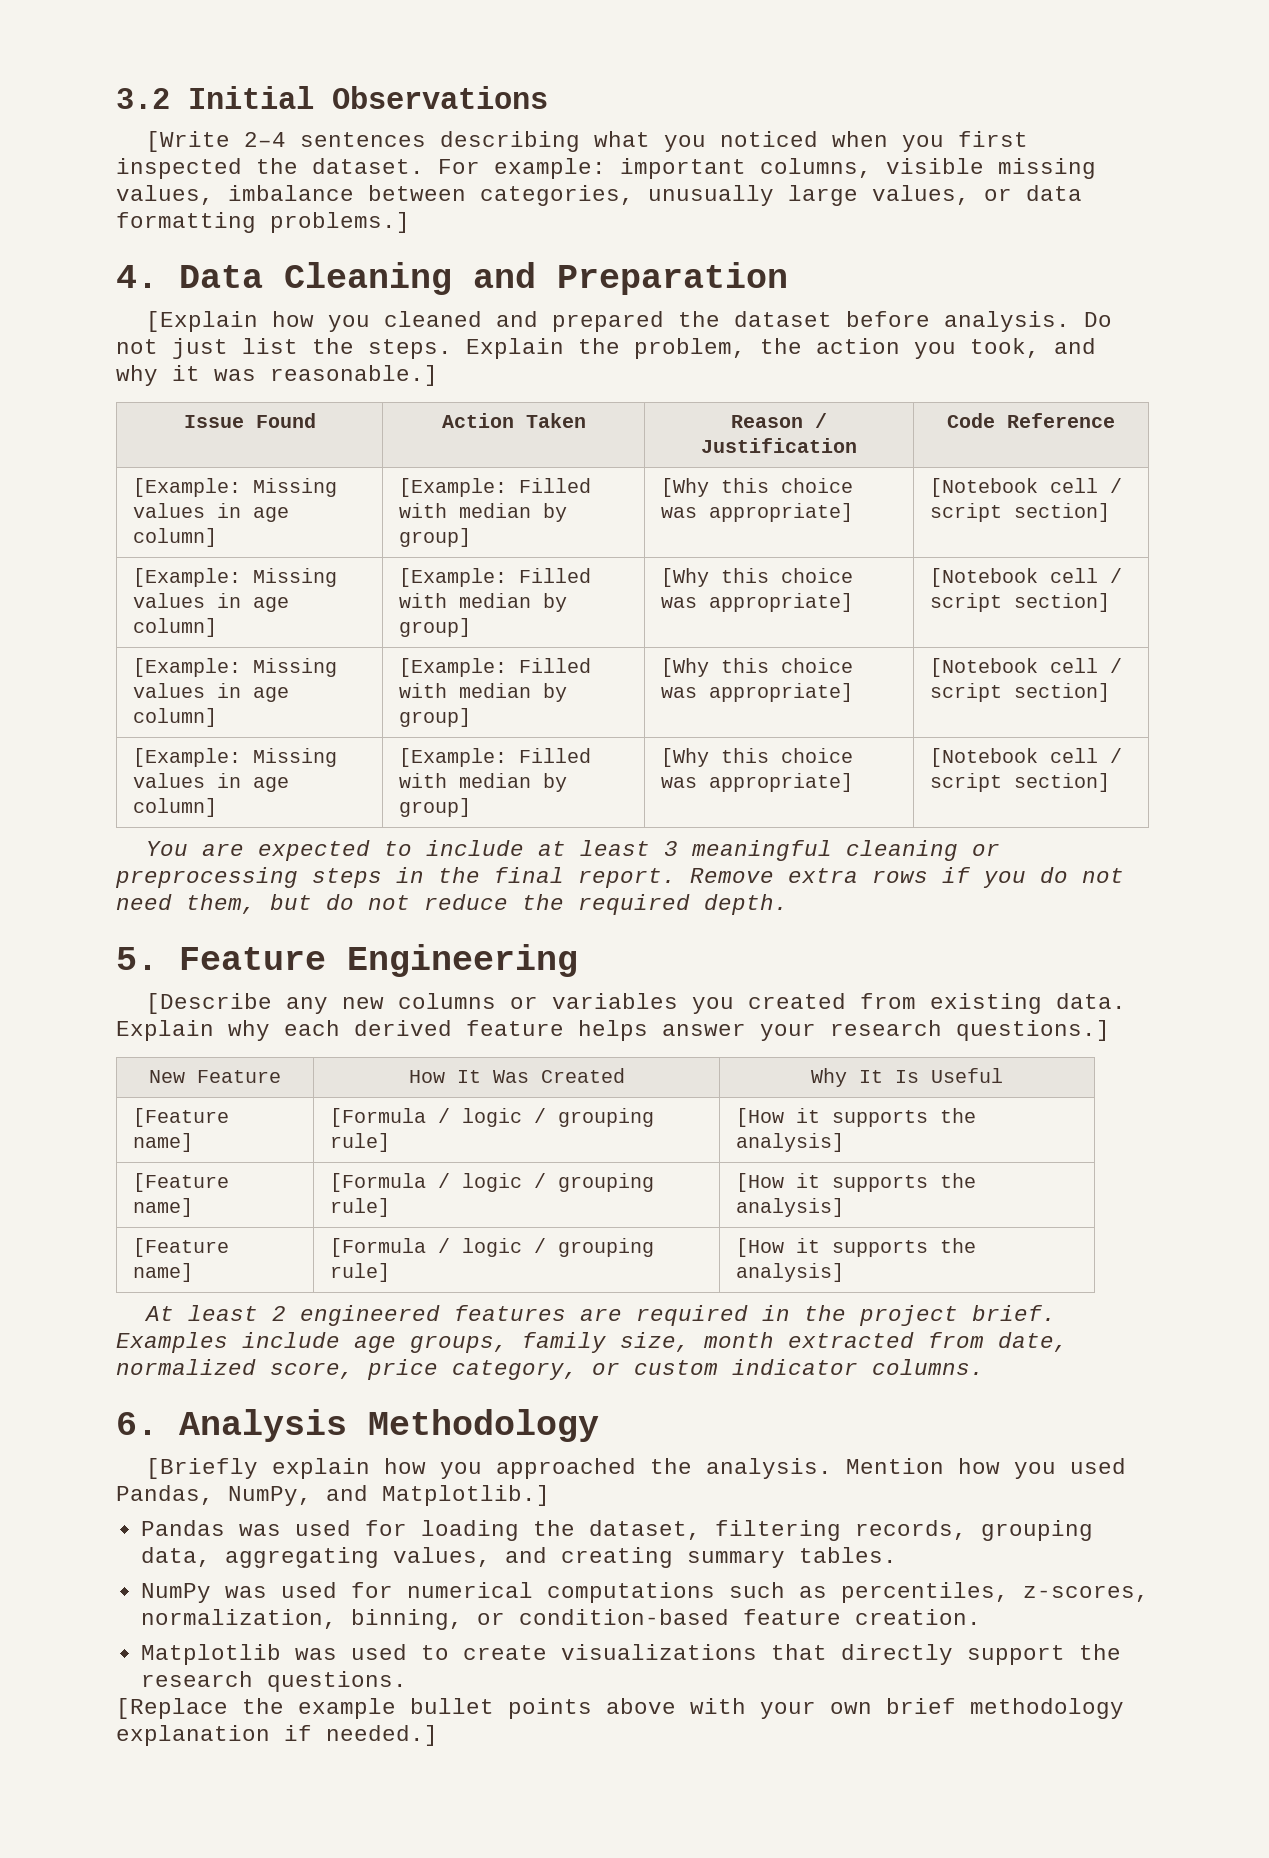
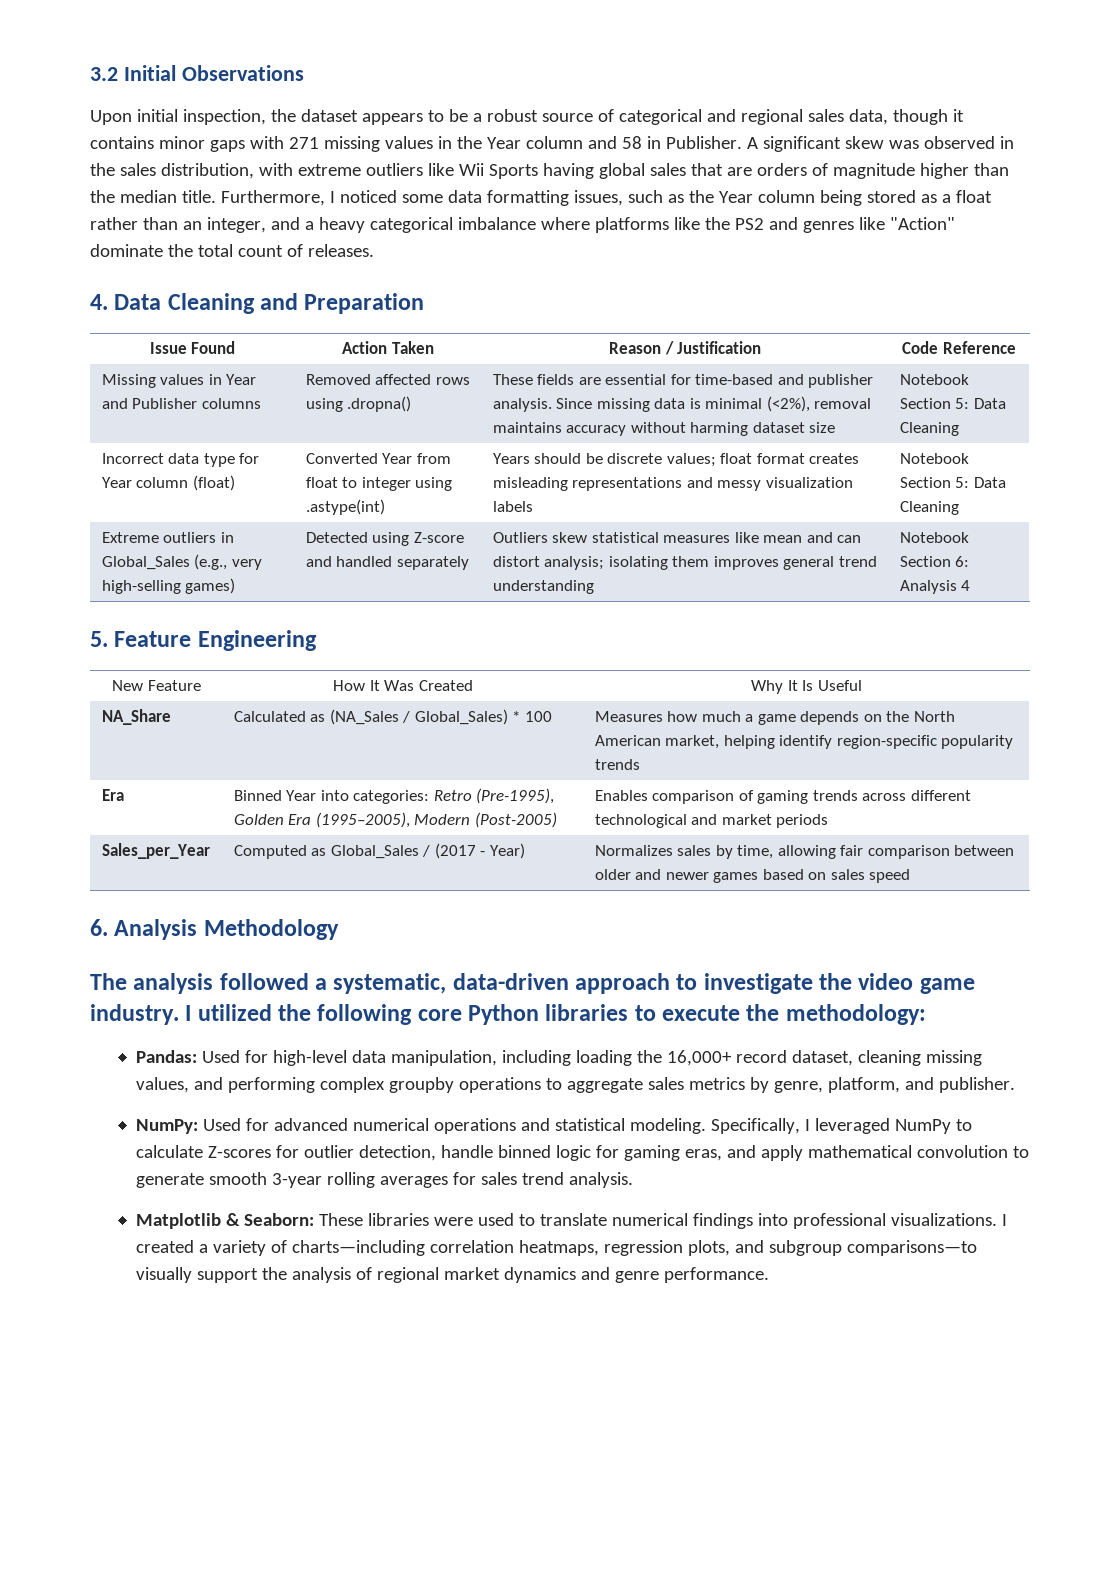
[145,131,1028,152] [116,158,1096,179] [116,185,1082,206] [116,212,410,233] [Write 2–4 sentences describing what you noticed when you first inspected the dataset. For example: important columns, visible missing values, imbalance between categories, unusually large values, or data formatting problems.] -> [90,109,964,125] [90,136,1014,152] [90,163,1009,179] [90,190,992,206] [90,217,955,233] [90,244,374,257] Upon initial inspection, the dataset appears to be a robust source of categorical and regional sales data, though it contains minor gaps with 271 missing values in the Year column and 58 in Publisher. A significant skew was observed in the sales distribution, with extreme outliers like Wii Sports having global sales that are orders of magnitude higher than the median title. Furthermore, I noticed some data formatting issues, such as the Year column being stored as a float rather than an integer, and a heavy categorical imbalance where platforms like the PS2 and genres like "Action" dominate the total count of releases.
[145,311,1112,332] [116,338,1096,359] [116,365,438,386] // [Explain how you cleaned and prepared the dataset before analysis. Do not just list the steps. Explain the problem, the action you took, and why it was reasonable.] -> (425, 303) none
[132,478,337,497] [132,503,289,522] [132,528,217,547] [398,478,591,497] [398,503,567,522] [398,528,471,547] [660,478,853,497] [660,503,853,522] [929,478,1122,497] [929,503,1110,522] [132,568,337,587] [132,593,289,612] [132,618,217,637] [398,568,591,587] [398,593,567,612] [398,618,471,637] [660,568,853,587] [660,593,853,612] [929,568,1122,587] [929,593,1110,612] [132,658,337,677] [132,683,289,702] [132,708,217,727] [398,658,591,677] [398,683,567,702] [398,708,471,727] [660,658,853,677] [660,683,853,702] [929,658,1122,677] [929,683,1110,702] [132,748,337,767] [132,773,289,792] [132,798,217,817] [398,748,591,767] [398,773,567,792] [398,798,471,817] [660,748,853,767] [660,773,853,792] [929,748,1122,767] [929,773,1110,792] [145,840,1000,861] [115,867,1124,888] [116,894,788,915] [116,944,578,977] [145,993,1126,1014] [116,1020,1110,1041] [Example: Missing values in age column] | [Example: Filled with median by group] | [Why this choice was appropriate] | [Notebook cell / script section] // [Example: Missing values in age column] | [Example: Filled with median by group] | [Why this choice was appropriate] | [Notebook cell / script section] // [Example: Missing values in age column] | [Example: Filled with median by group] | [Why this choice was appropriate] | [Notebook cell / script section] // [Example: Missing values in age column] | [Example: Filled with median by group] | [Why this choice was appropriate] | [Notebook cell / script section] // You are expected to include at least 3 meaningful cleaning or preprocessing steps in the final report. Remove extra rows if you do not need them, but do not reduce the required depth. // 5. Feature Engineering // [Describe any new columns or variables you created from existing data. Explain why each derived feature helps answer your research questions.] -> [101,374,257,388] [101,398,261,409] [305,374,470,385] [305,396,412,412] [492,374,874,388] [492,396,872,412] [492,422,836,436] [899,374,969,385] [899,398,1006,409] [899,422,959,436] [101,453,260,467] [101,475,235,491] [305,453,451,464] [305,477,453,491] [305,499,385,515] [492,453,860,467] [492,477,853,491] [492,501,533,512] [899,453,969,464] [899,477,1006,488] [899,501,959,515] [101,532,234,543] [101,554,262,570] [101,578,236,594] [305,532,464,546] [305,556,469,570] [492,532,862,543] [492,556,877,570] [492,580,594,594] [899,532,969,543] [899,556,970,567] [899,580,971,594] [90,630,317,651] Missing values in Year and Publisher columns | Removed affected rows using .dropna() | These fields are essential for time-based and publisher analysis. Since missing data is minimal (<2%), removal maintains accuracy without harming dataset size | Notebook Section 5: Data Cleaning // Incorrect data type for Year column (float) | Converted Year from float to integer using .astype(int) | Years should be discrete values; float format creates misleading representations and messy visualization labels | Notebook Section 5: Data Cleaning // Extreme outliers in Global_Sales (e.g., very high-selling games) | Detected using Z-score and handled separately | Outliers skew statistical measures like mean and can distort analysis; isolating them improves general trend understanding | Notebook Section 6: Analysis 4 // 5. Feature Engineering
[132,1108,229,1127] [132,1133,193,1152] [329,1108,654,1127] [329,1133,390,1152] [735,1108,976,1127] [735,1133,844,1152] [132,1173,229,1192] [132,1198,193,1217] [329,1173,654,1192] [329,1198,390,1217] [735,1173,976,1192] [735,1198,844,1217] [132,1238,229,1257] [132,1263,193,1282] [329,1238,654,1257] [329,1263,390,1282] [735,1238,976,1257] [735,1263,844,1282] [143,1305,1056,1326] [116,1332,1068,1353] [116,1359,984,1380] [116,1409,599,1442] [145,1458,1126,1479] [116,1485,550,1506] [140,1520,1093,1541] [140,1547,897,1568] [140,1582,1149,1603] [140,1609,981,1630] [140,1644,1121,1665] [140,1671,407,1692] [116,1698,1124,1719] [116,1725,438,1746] [Feature name] | [Formula / logic / grouping rule] | [How it supports the analysis] // [Feature name] | [Formula / logic / grouping rule] | [How it supports the analysis] // [Feature name] | [Formula / logic / grouping rule] | [How it supports the analysis] // At least 2 engineered features are required in the project brief. Examples include age groups, family size, month extracted from date, normalized score, price category, or custom indicator columns. // 6. Analysis Methodology // [Briefly explain how you approached the analysis. Mention how you used Pandas, NumPy, and Matplotlib.] // Pandas was used for loading the dataset, filtering records, grouping data, aggregating values, and creating summary tables. // NumPy was used for numerical computations such as percentiles, z-scores, normalization, binning, or condition-based feature creation. // Matplotlib was used to create visualizations that directly support the research questions. // [Replace the example bullet points above with your own brief methodology explanation if needed.] -> [101,709,171,725] [233,709,552,725] [594,711,955,725] [594,735,1014,749] [594,759,640,770] [101,789,124,801] [233,788,555,804] [233,812,557,828] [594,790,971,804] [594,814,829,828] [101,843,210,859] [233,843,525,859] [594,845,1015,859] [594,869,911,883] [90,919,339,940] [90,973,975,994] [90,1004,926,1025] [135,1050,982,1066] [135,1077,1015,1093] [135,1118,972,1134] [135,1145,1029,1161] [135,1172,633,1188] [135,1213,1007,1229] [135,1240,977,1256] [135,1267,769,1283] NA_Share | Calculated as (NA_Sales / Global_Sales) * 100 | Measures how much a game depends on the North American market, helping identify region-specific popularity trends // Era | Binned Year into categories: Retro (Pre-1995), Golden Era (1995–2005), Modern (Post-2005) | Enables comparison of gaming trends across different technological and market periods // Sales_per_Year | Computed as Global_Sales / (2017 - Year) | Normalizes sales by time, allowing fair comparison between older and newer games based on sales speed // 6. Analysis Methodology // The analysis followed a systematic, data-driven approach to investigate the video game industry. I utilized the following core Python libraries to execute the methodology: // Pandas: Used for high-level data manipulation, including loading the 16,000+ record dataset, cleaning missing values, and performing complex groupby operations to aggregate sales metrics by genre, platform, and publisher. // NumPy: Used for advanced numerical operations and statistical modeling. Specifically, I leveraged NumPy to calculate Z-scores for outlier detection, handle binned logic for gaming eras, and apply mathematical convolution to generate smooth 3-year rolling averages for sales trend analysis. // Matplotlib & Seaborn: These libraries were used to translate numerical findings into professional visualizations. I created a variety of charts—including correlation heatmaps, regression plots, and subgroup comparisons—to visually support the analysis of regional market dynamics and genre performance.

